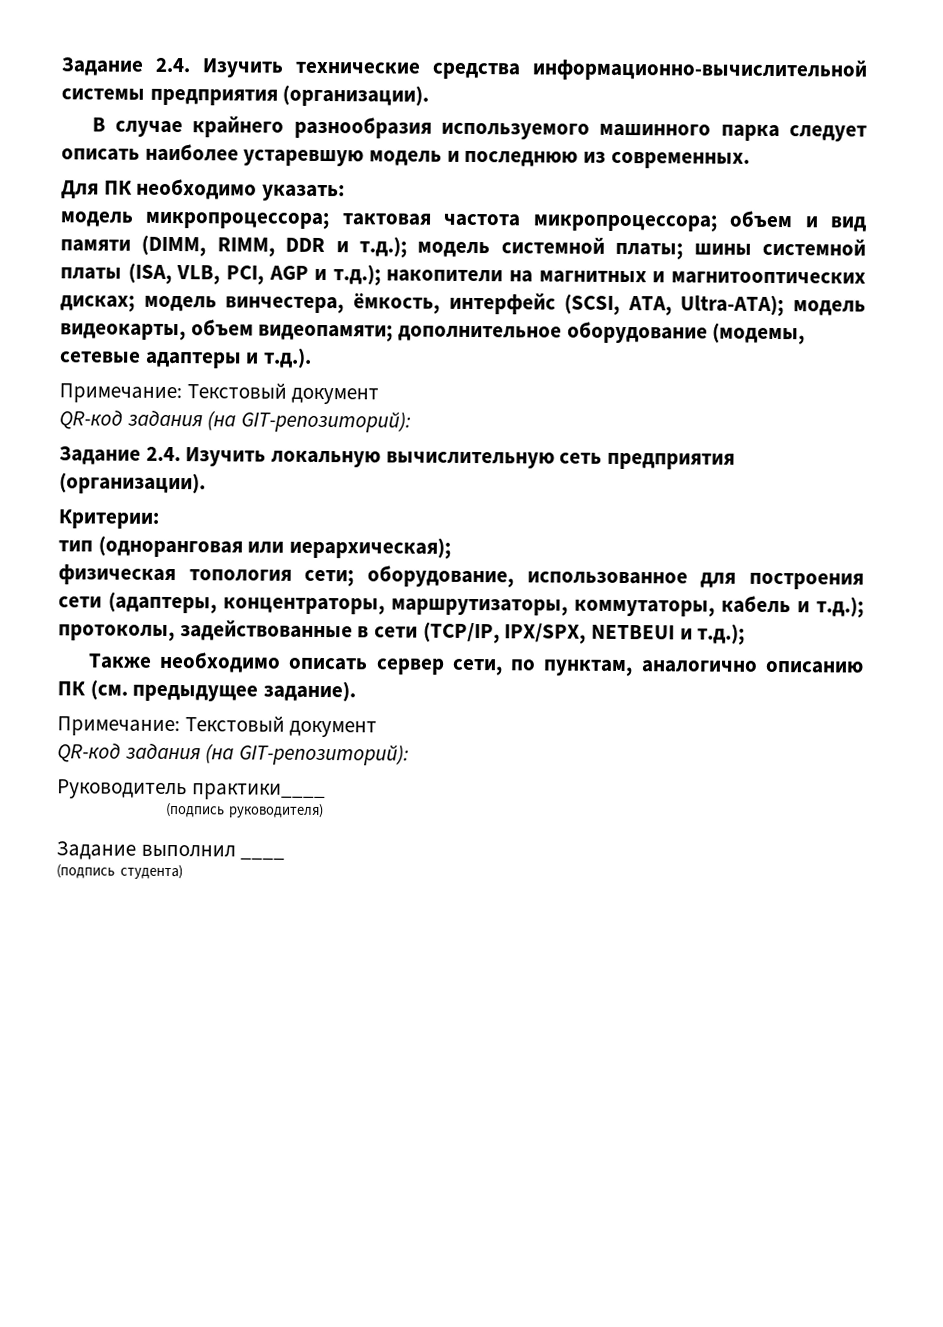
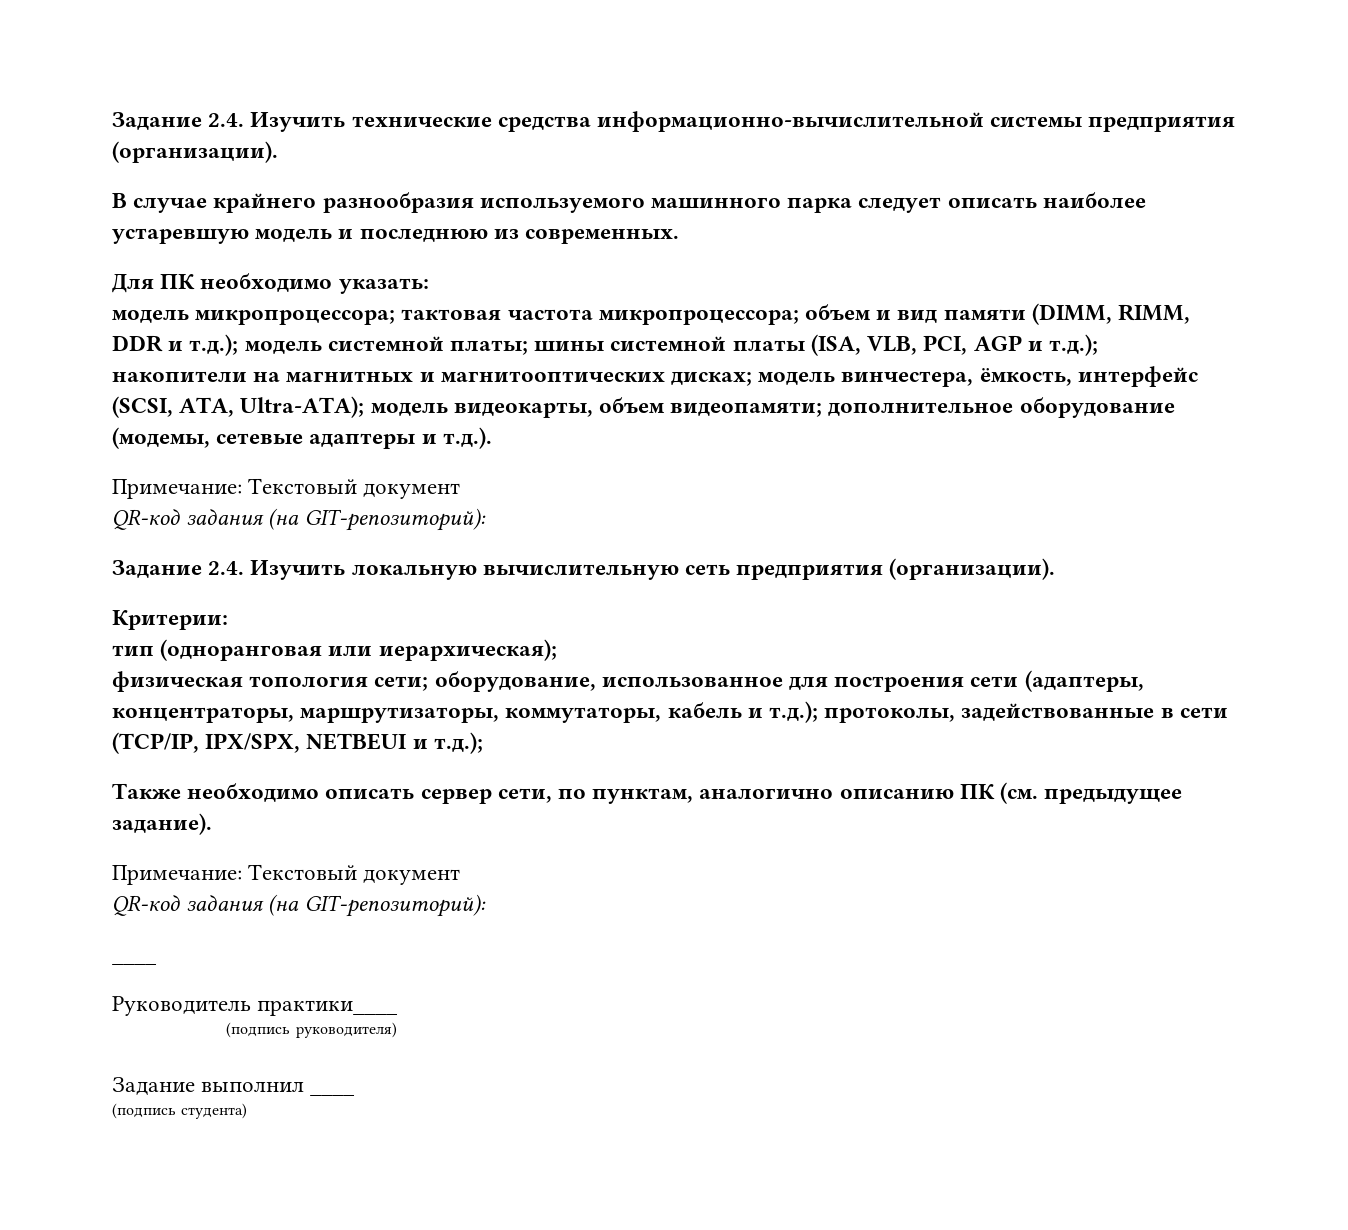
(410, 754) none -> [112,961,157,965] // ____

